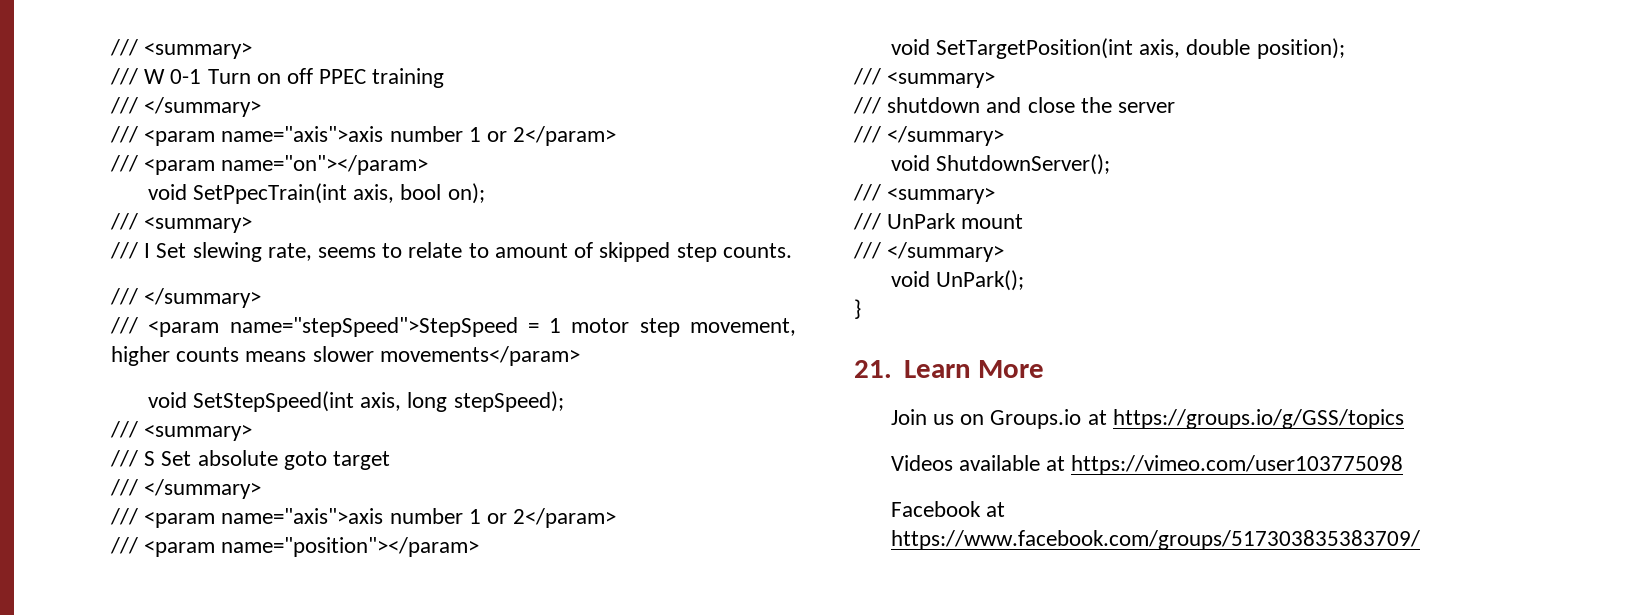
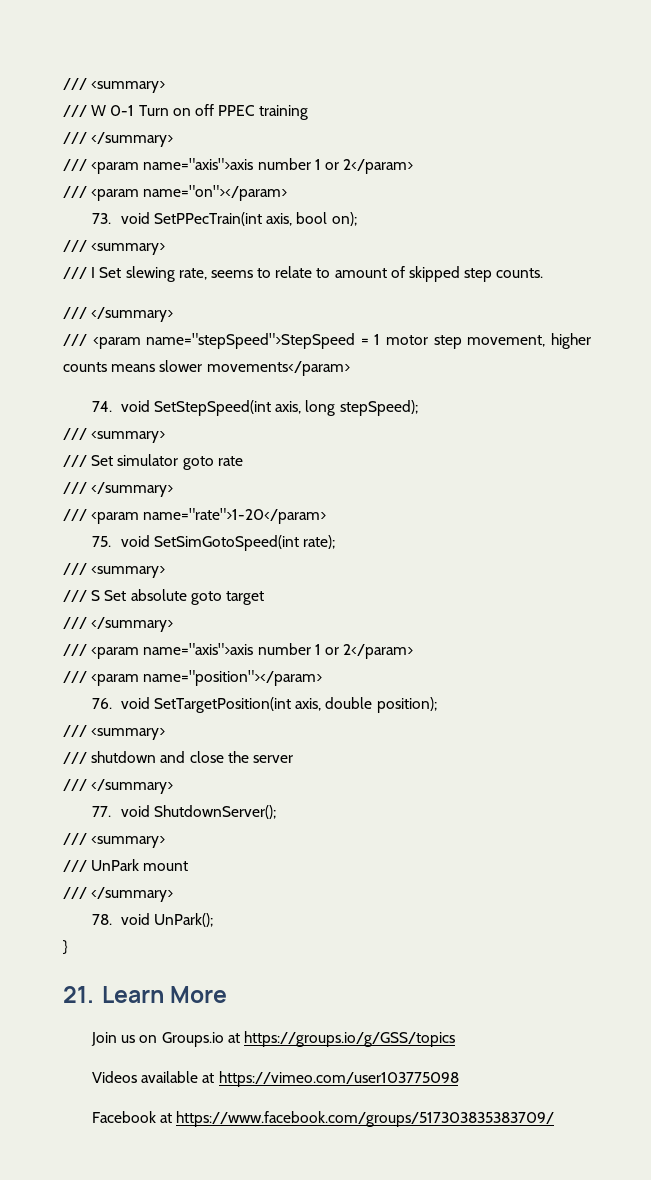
[147,183,347,204] void SetPpecTrain(int -> [91,212,263,226] 73. void SetPPecTrain(int
(580, 356) none -> [91,401,112,412] 74.
(253, 432) none -> [63,454,243,470] [63,482,174,497] [63,508,327,524] [91,535,336,551] [63,563,166,578] // /// Set simulator goto rate // /// </summary> // /// <param name="rate">1-20</param> // 75. void SetSimGotoSpeed(int rate); // /// <summary>
(480, 547) none -> [91,698,112,709] 76.
(1005, 136) none -> [91,806,111,817] 77.
(1005, 252) none -> [91,914,112,925] 78.

